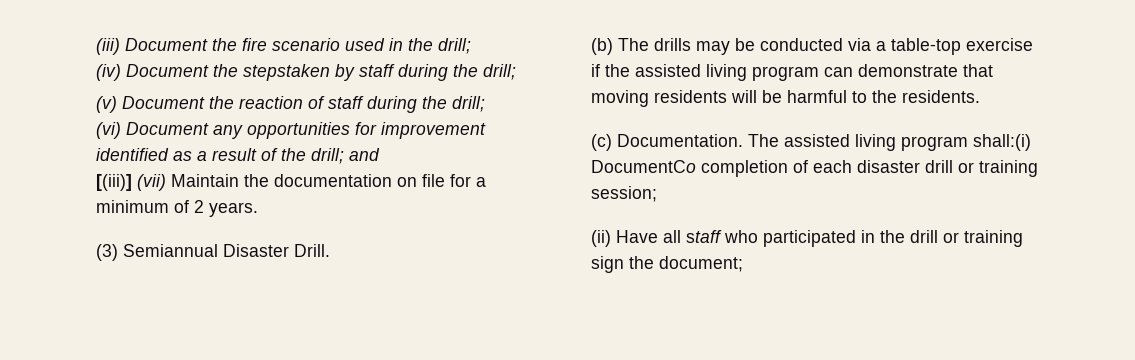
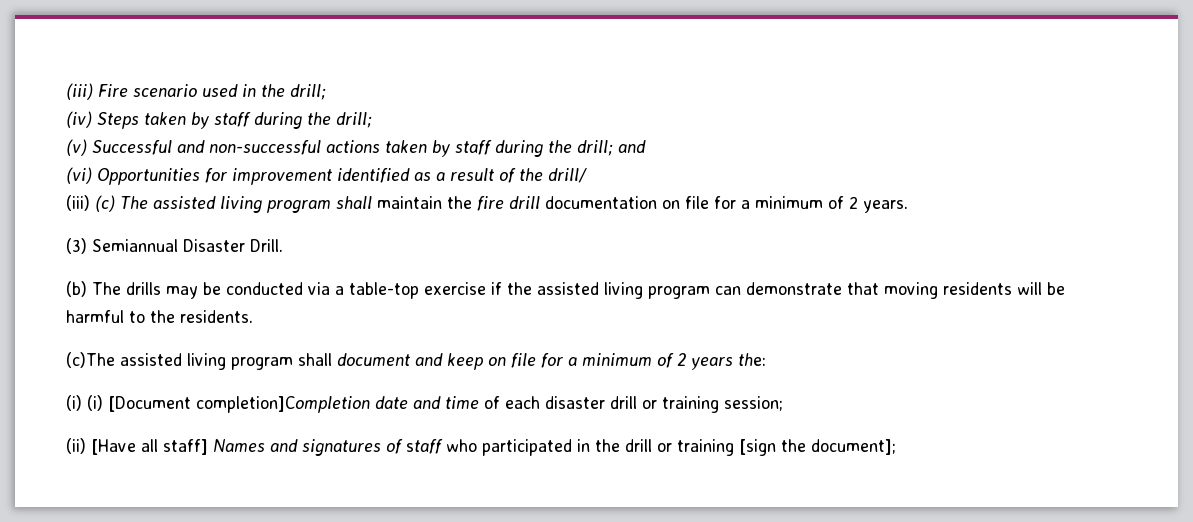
[96,38,267,55] (iii) Document the fire -> [66,83,128,100] (iii) Fire
[126,64,330,81] Document the stepstaken -> [97,112,186,129] Steps taken
[122,96,485,113] Document the reaction of staff during the drill; -> [92,140,646,157] Successful and non-successful actions taken by staff during the drill; and
[126,122,350,139] Document any opportunities -> [97,168,200,185] Opportunities
[311,148,380,164] [96,174,269,191] drill; and // [(iii)] (vii) Maintain the -> [548,168,587,183] [66,195,540,213] drill/ // (iii) (c) The assisted living program shall maintain the fire drill
[591,134,1031,151] [591,160,788,177] (c) Documentation. The assisted living program shall:(i) DocumentCo completion -> [66,352,766,370] [66,395,479,413] (c)The assisted living program shall document and keep on file for a minimum of 2 years the: // (i) (i) [Document completion]Completion date and time
[616,230,681,243] Have all -> [91,439,403,456] [Have all staff] Names and signatures of
[591,256,743,273] sign the document; -> [739,439,896,456] [sign the document];

